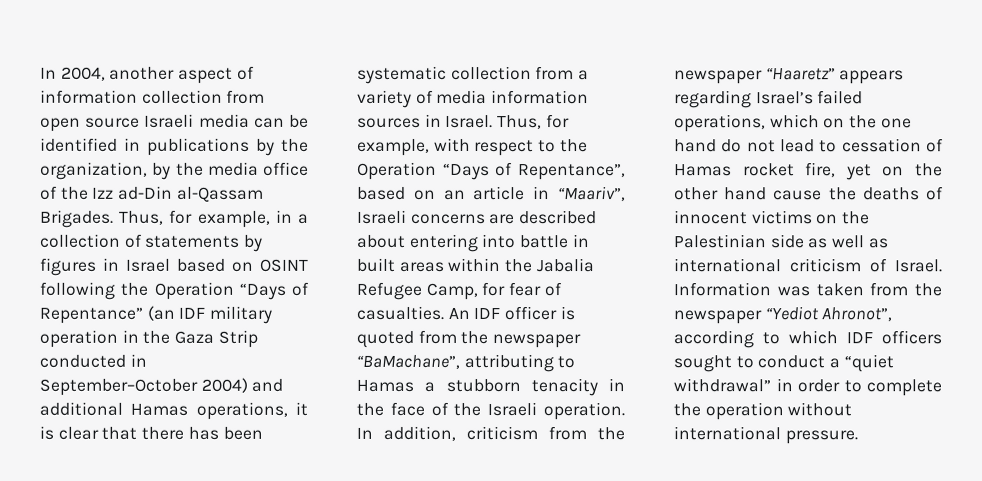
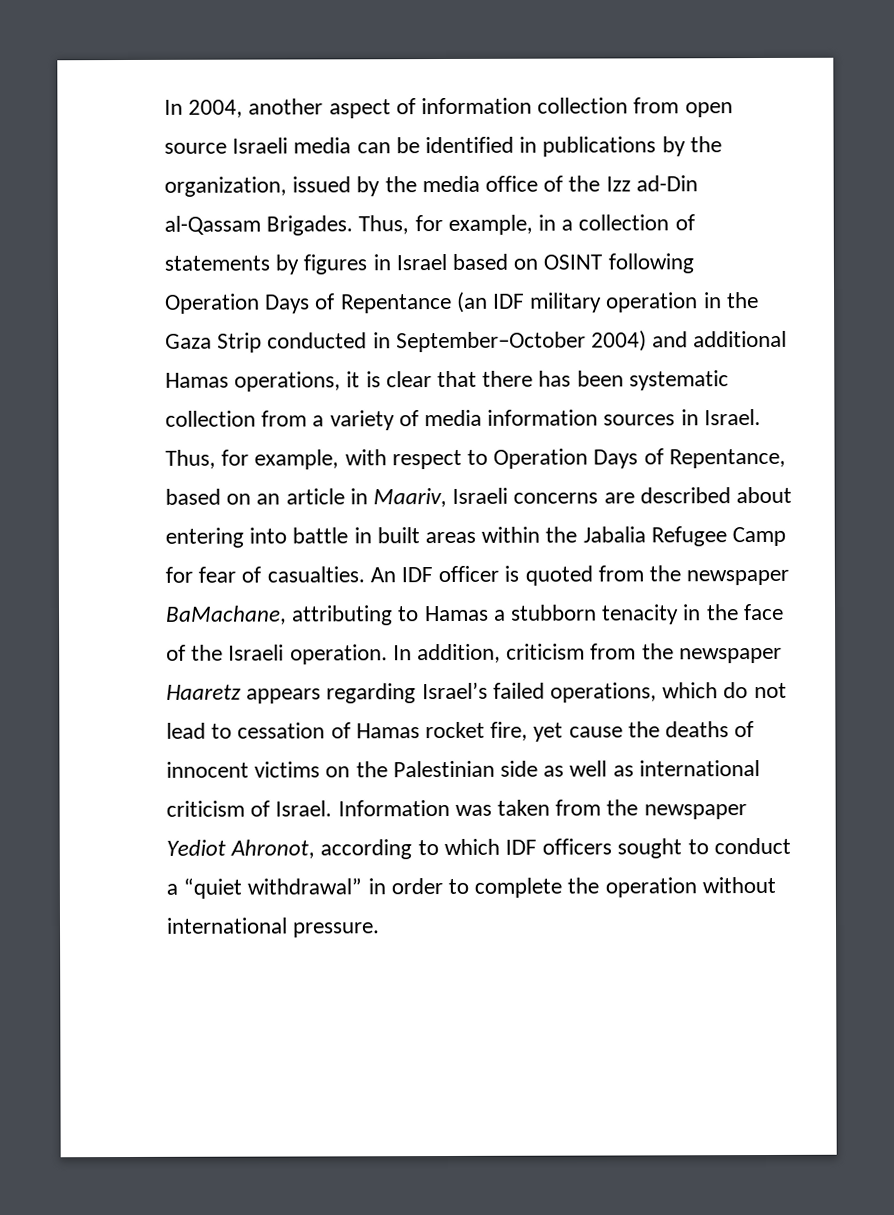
(148, 170) none -> [292,176,352,193] issued
[120,281,309,300] [39,307,143,324] the Operation “Days of Repentance” -> [165,293,452,314] Operation Days of Repentance
[559,139,588,153] [357,161,626,181] the Operation “Days of Repentance”, -> [493,448,786,469] Operation Days of Repentance,
[558,186,626,202] “Maariv”, -> [373,487,448,508] Maariv,
[425,282,478,300] Camp, -> [732,526,787,547] Camp
[356,354,460,369] “BaMachane”, -> [165,605,287,625] BaMachane,
[765,68,836,81] “Haaretz” -> [166,684,242,700] Haaretz
[823,115,912,129] [674,139,717,153] on the one hand -> (719, 690) none
[882,163,943,177] [674,187,768,201] on the other hand -> (564, 732) none
[764,306,893,322] “Yediot Ahronot”, -> [166,839,316,859] Yediot Ahronot,

